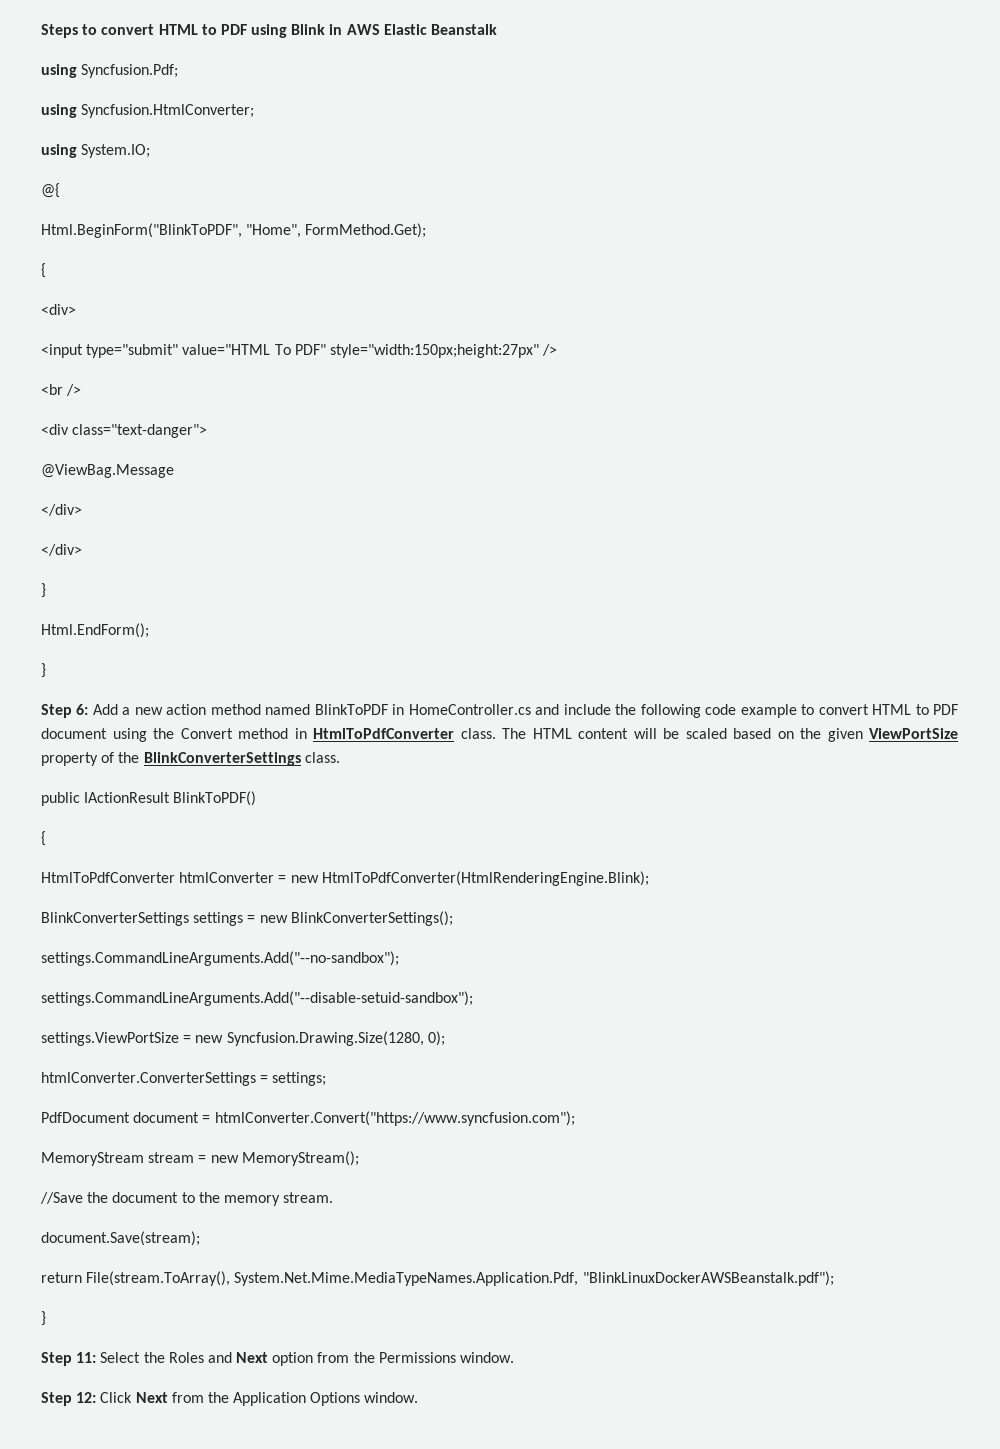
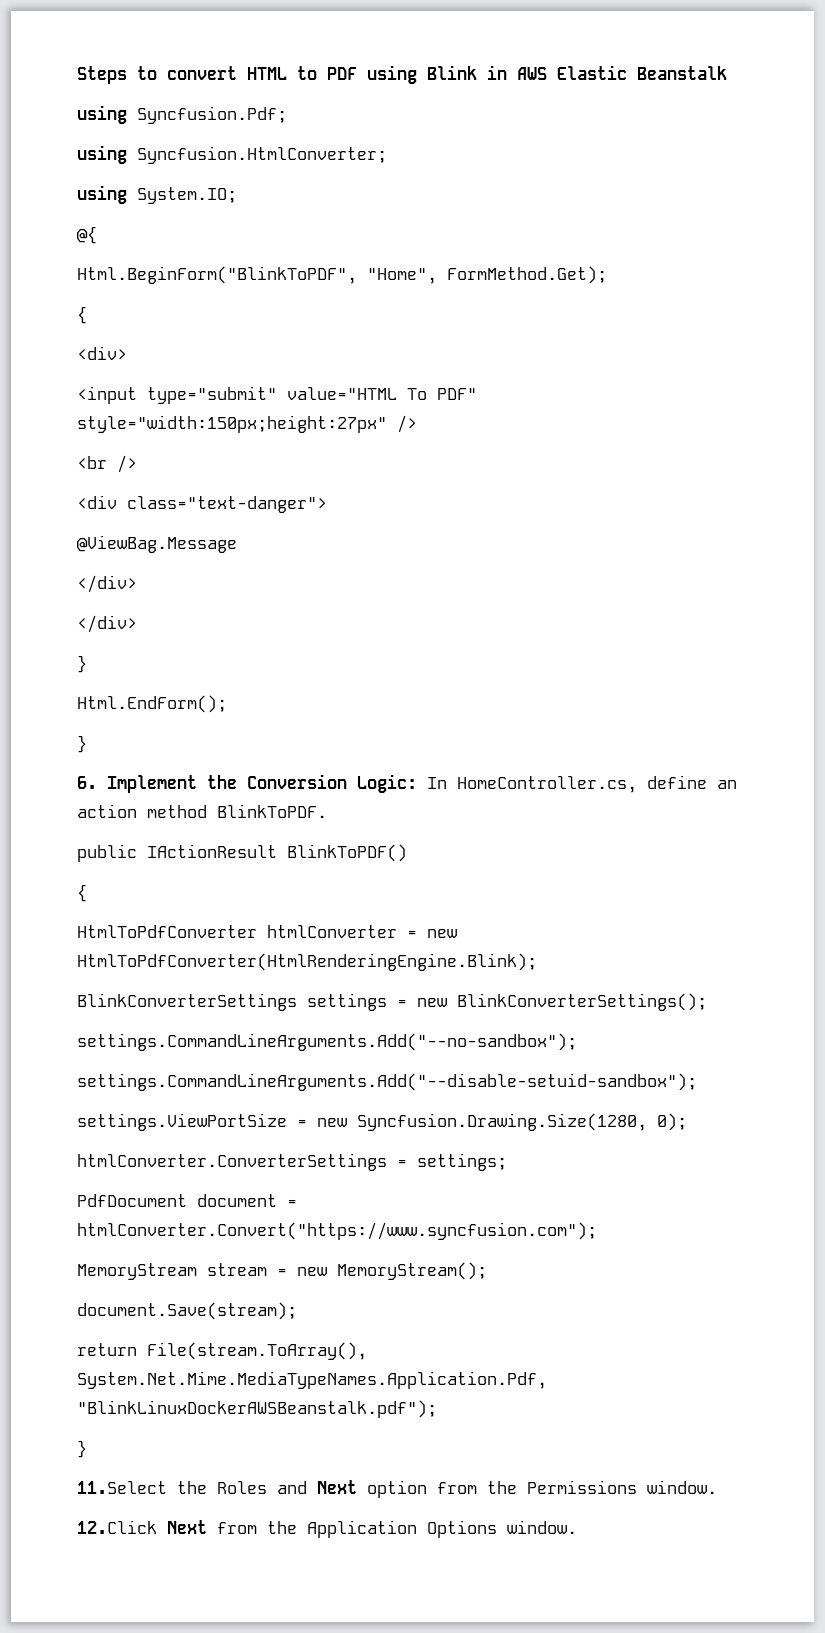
[41,704,959,718] [41,728,958,742] [41,752,340,766] Step 6: Add a new action method named BlinkToPDF in HomeController.cs and include the following code example to convert HTML to PDF document using the Convert method in HtmlToPdfConverter class. The HTML content will be scaled based on the given ViewPortSize property of the BlinkConverterSettings class. -> [77,774,737,793] [77,804,327,818] 6. Implement the Conversion Logic: In HomeController.cs, define an action method BlinkToPDF.
[40,1192,334,1206] // //Save the document to the memory stream. -> (487, 1271) none
[41,1352,141,1366] Step 11: Select -> [77,1481,167,1494] 11.Select
[41,1392,133,1406] Step 12: Click -> [77,1520,157,1534] 12.Click

